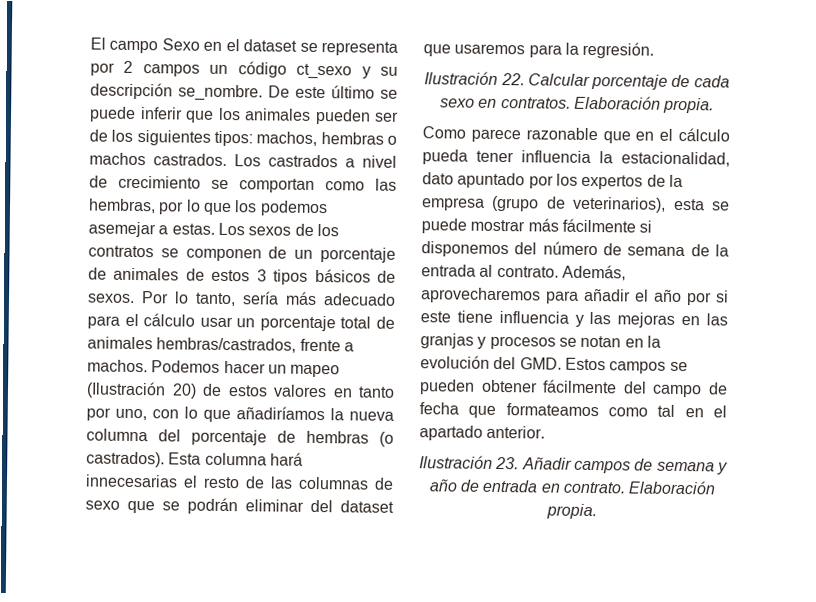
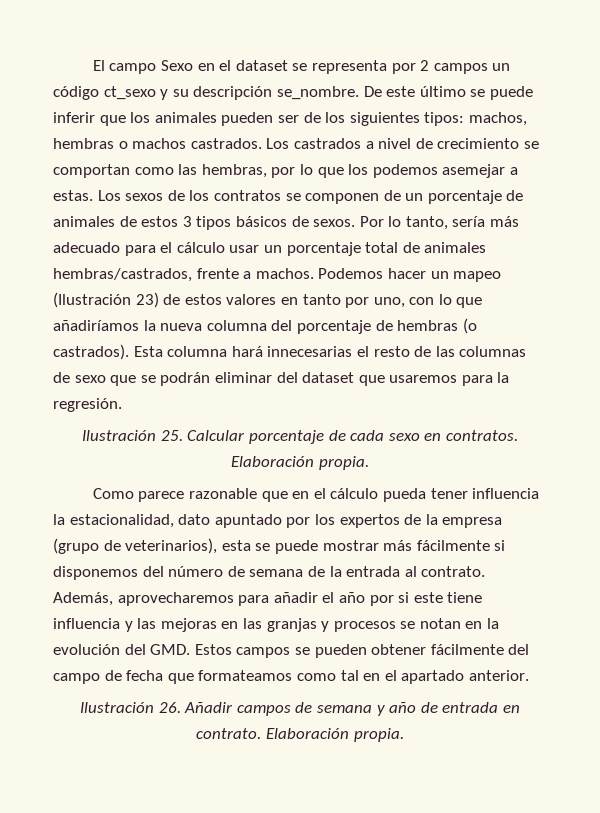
[171,383,197,399] 20) -> [135,292,159,308] 23)
[500,73,525,86] 22. -> [160,430,183,441] 25.
[495,456,520,470] 23. -> [158,702,181,713] 26.

